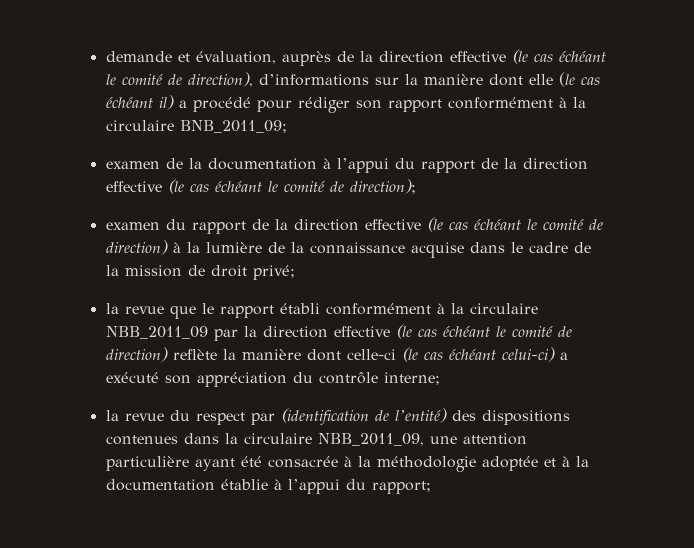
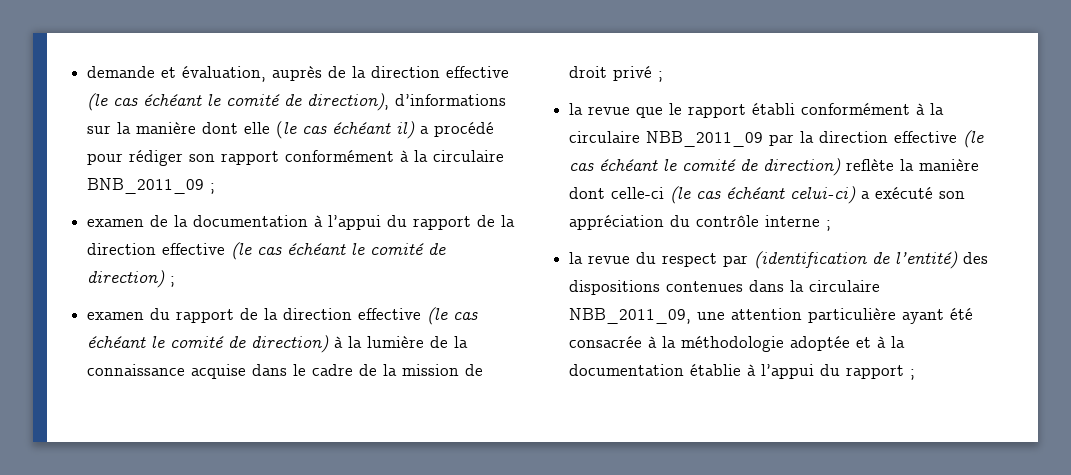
[179,120,287,133] BNB_2011_09; -> [87,178,216,194] BNB_2011_09 ;
[349,179,416,194] direction); -> [87,270,176,288] direction) ;
[252,265,295,280] privé; -> [613,66,664,82] privé ;
[383,372,440,385] interne; -> [765,215,832,231] interne ;
[371,481,431,494] rapport; -> [846,365,916,380] rapport ;

